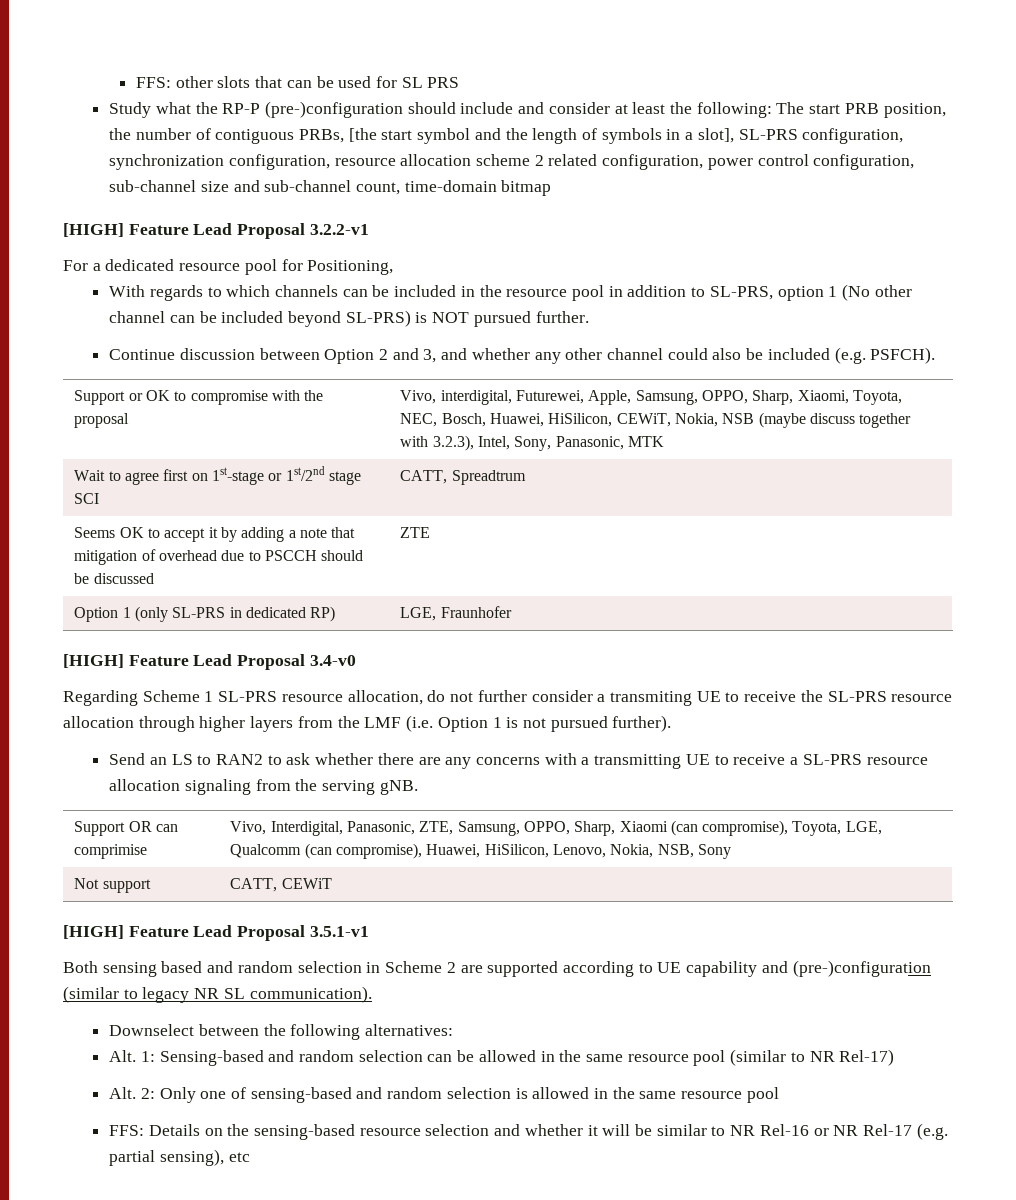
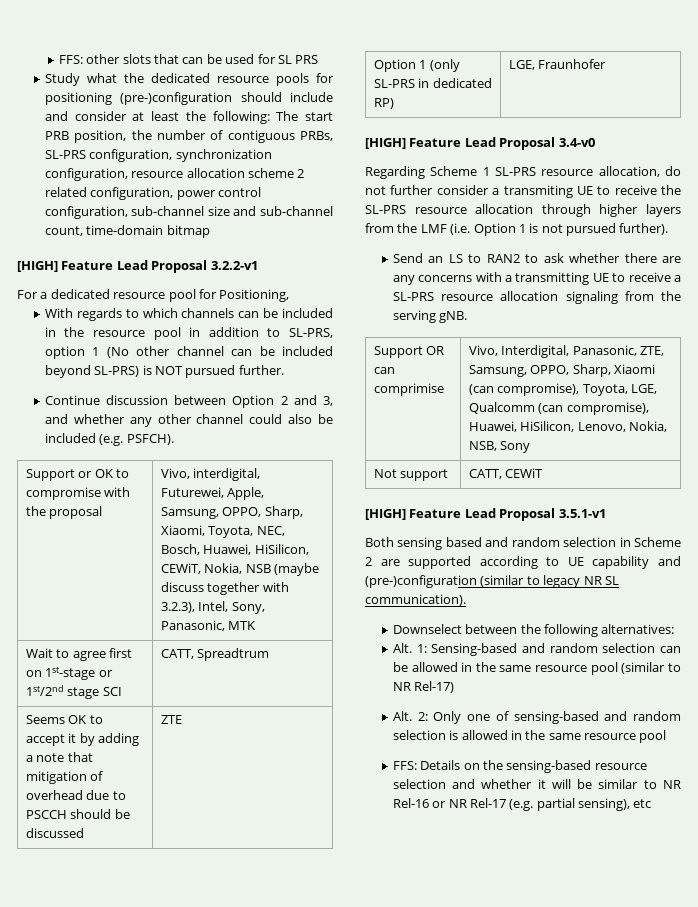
[222,103,261,114] RP-P -> [150,73,334,86] [44,92,112,105] dedicated resource pools for positioning
[348,128,734,144] [the start symbol and the length of symbols in a slot], -> (333, 136) none

